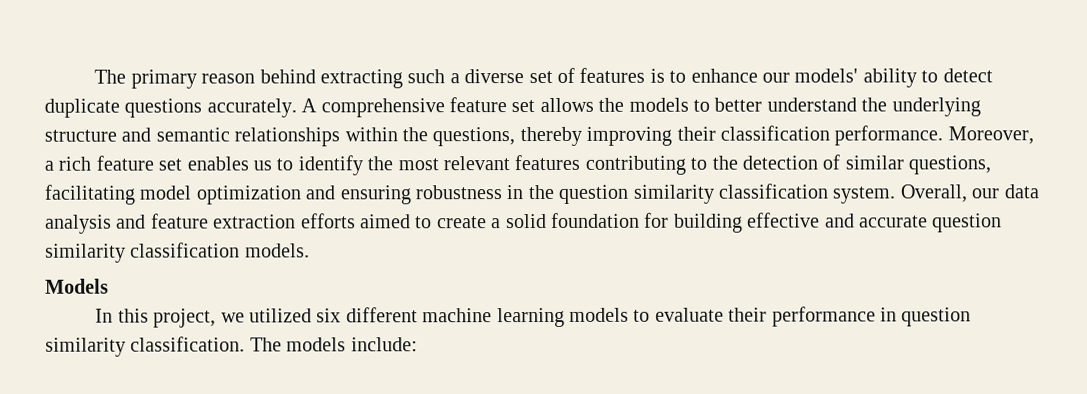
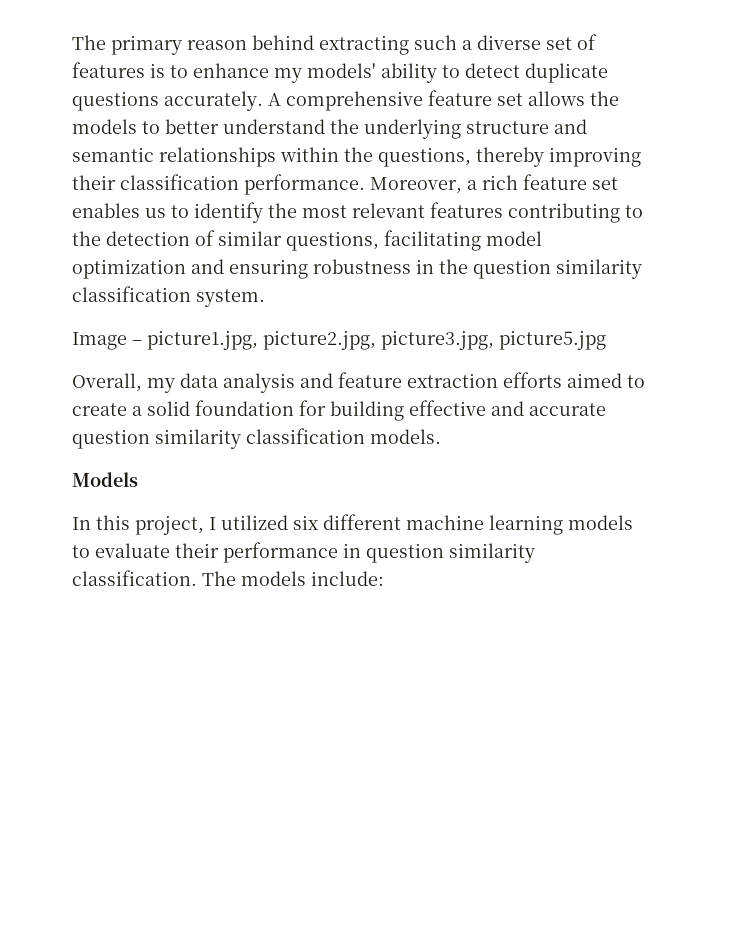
[762,72,791,83] our -> [274,68,302,83] my
[899,184,1001,203] Overall, our -> [72,330,606,350] [72,373,175,393] // Image – picture1.jpg, picture2.jpg, picture3.jpg, picture5.jpg // Overall, my
[220,312,245,323] we -> [209,517,216,530] I

